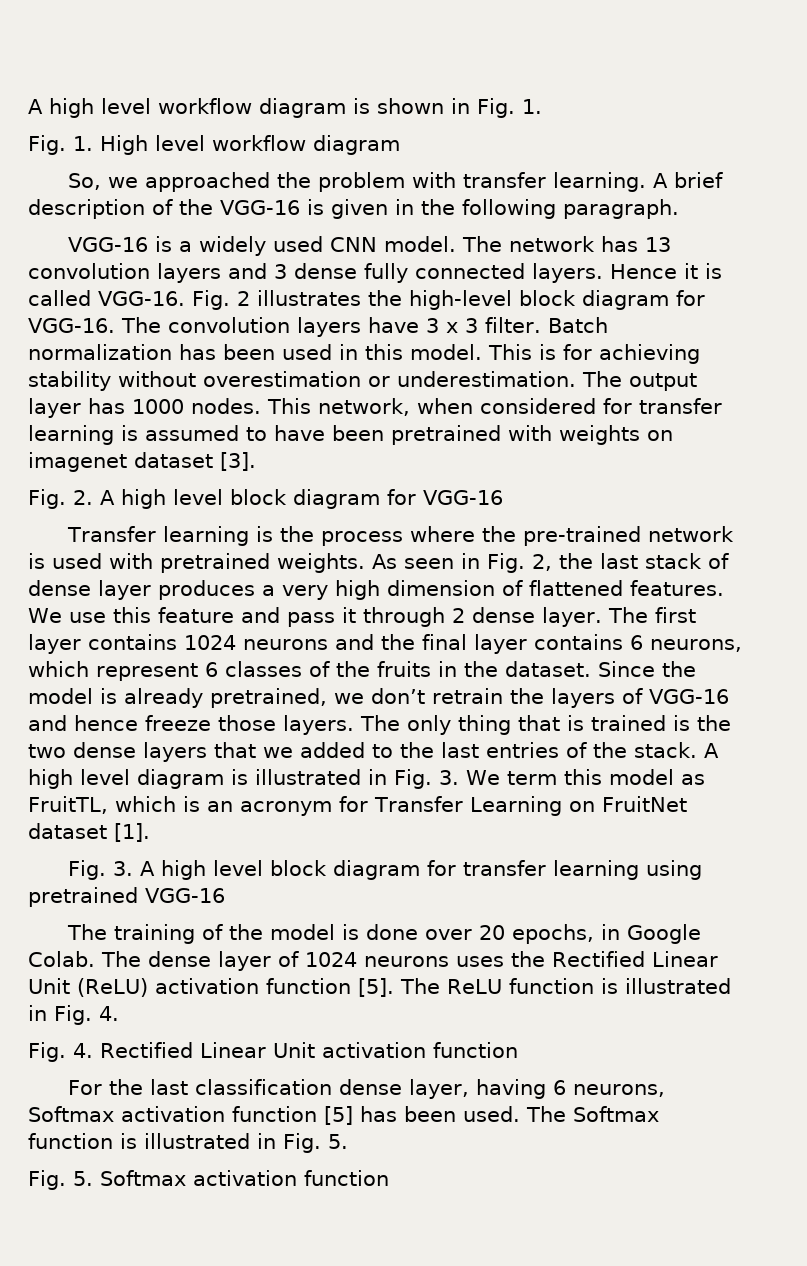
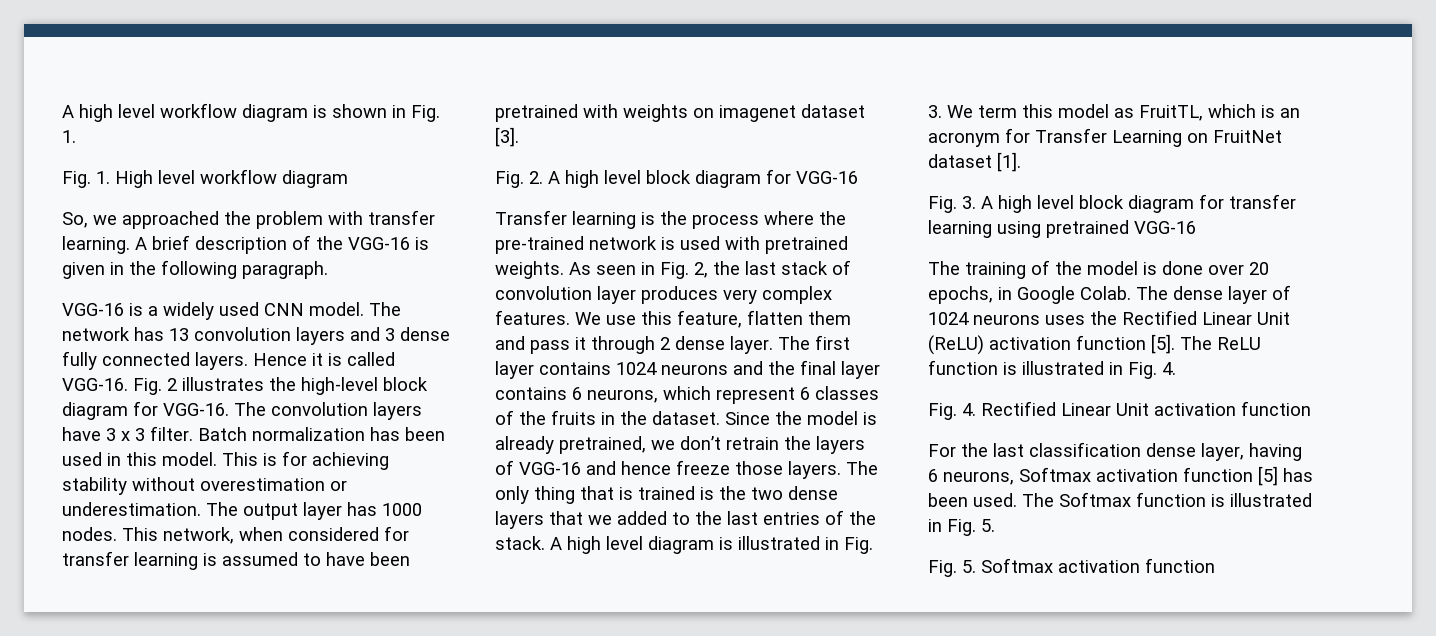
[28,580,91,596] dense -> [495,286,592,300] convolution
[262,580,623,600] a very high dimension of flattened -> [723,286,832,304] very complex
[157,607,234,623] feature -> [677,310,851,328] feature, flatten them

